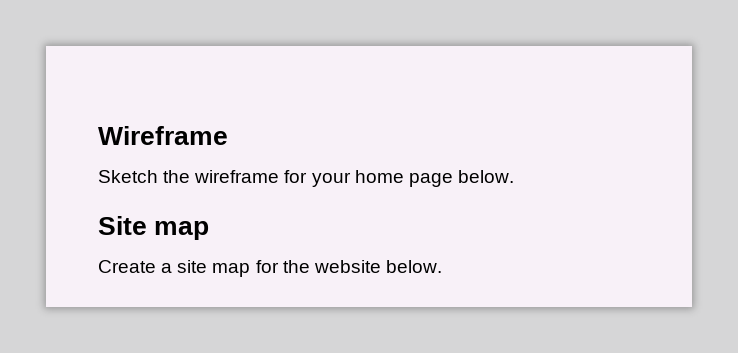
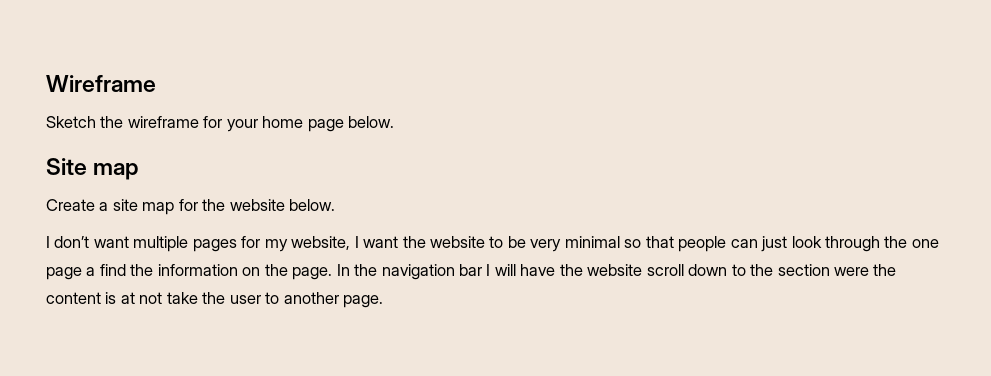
(442, 266) none -> [46,236,939,252] [46,264,897,280] [46,292,384,308] // I don’t want multiple pages for my website, I want the website to be very minimal so that people can just look through the one page a find the information on the page. In the navigation bar I will have the website scroll down to the section were the content is at not take the user to another page.

